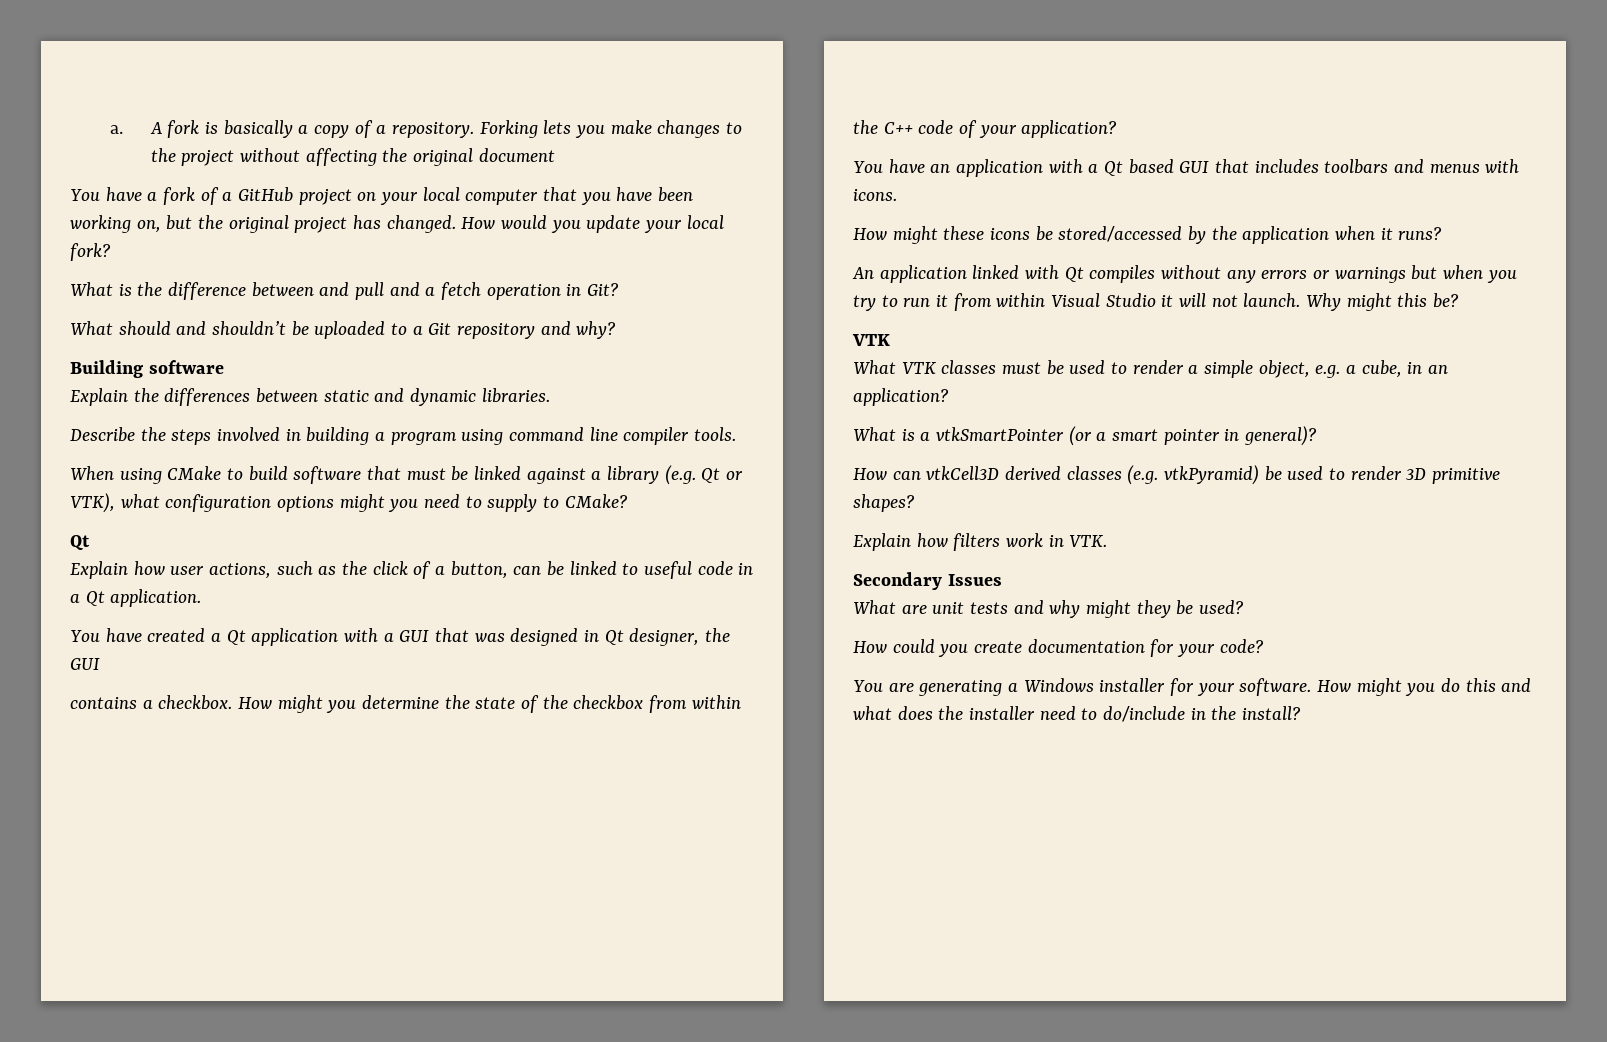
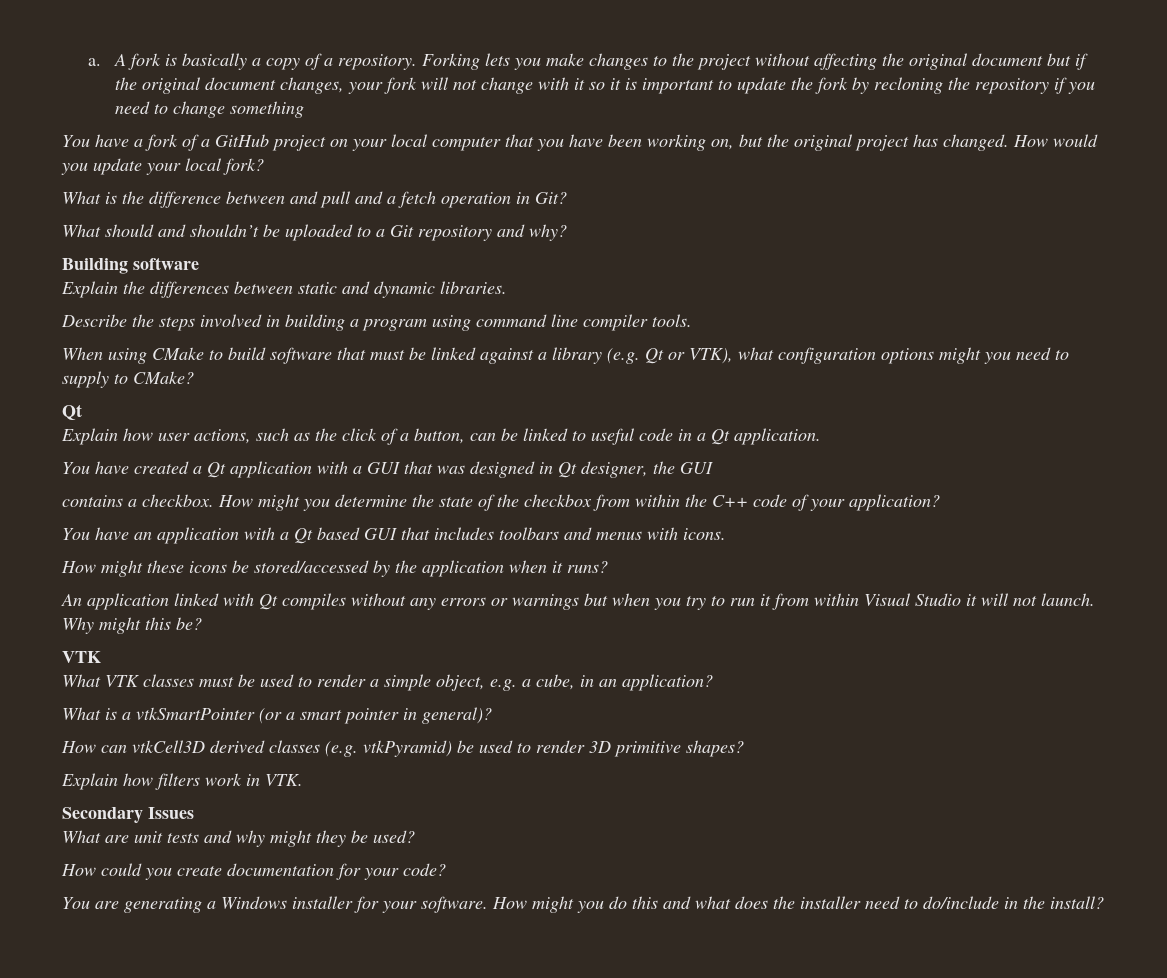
(555, 155) none -> [1046,53,1088,70] [114,77,1095,94] [114,101,304,118] but if the original document changes, your fork will not change with it so it is important to update the fork by recloning the repository if you need to change something

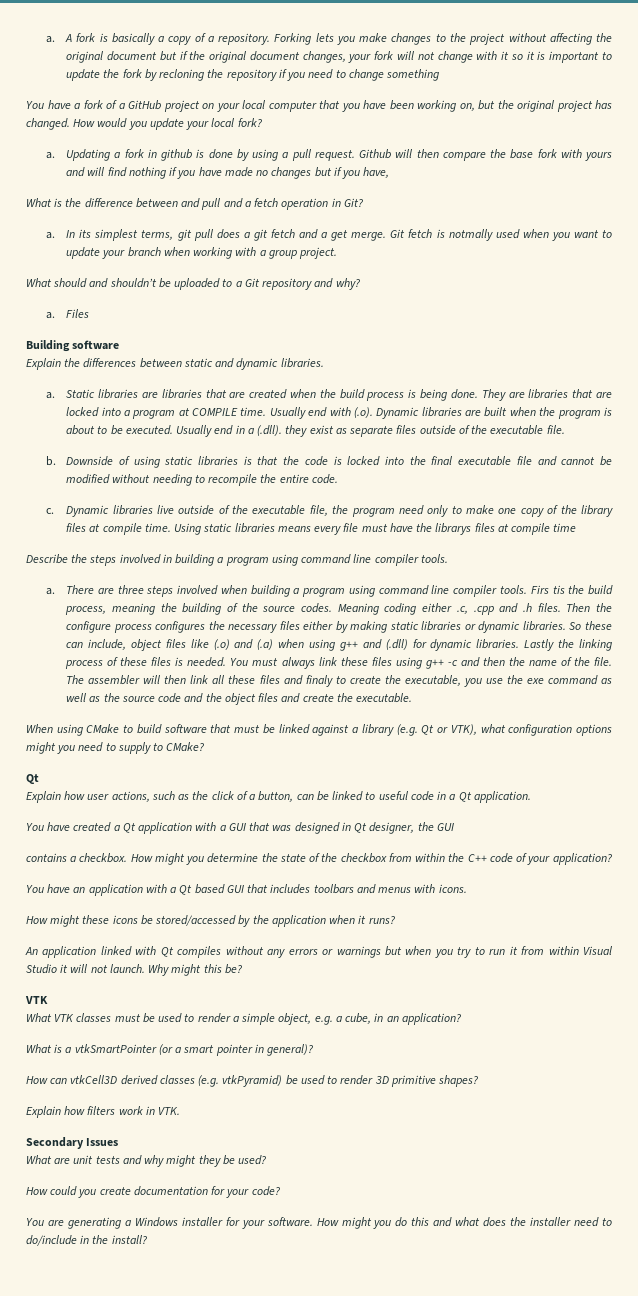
(264, 166) none -> [46,149,612,161] [66,167,390,179] // a. Updating a fork in github is done by using a pull request. Github will then compare the base fork with yours and will find nothing if you have made no changes but if you have,
(567, 198) none -> [46,229,612,241] [66,247,338,259] // a. In its simplest terms, git pull does a git fetch and a get merge. Git fetch is notmally used when you want to update your branch when working with a group project.
(567, 232) none -> [46,309,90,319] // a. Files
(507, 287) none -> [46,389,612,401] [66,407,612,419] [66,425,565,437] [46,456,613,468] [66,474,338,486] [46,505,613,517] [66,523,577,535] // a. Static libraries are libraries that are created when the build process is being done. They are libraries that are locked into a program at COMPILE time. Usually end with (.o). Dynamic libraries are built when the program is about to be executed. Usually end in a (.dll). they exist as separate files outside of the executable file. // b. Downside of using static libraries is that the code is locked into the final executable file and cannot be modified without needing to recompile the entire code. // c. Dynamic libraries live outside of the executable file, the program need only to make one copy of the library files at compile time. Using static libraries means every file must have the librarys files at compile time
(692, 320) none -> [46,585,613,597] [65,603,612,615] [66,621,612,633] [66,639,612,651] [65,657,612,669] [66,675,612,687] [66,693,413,705] // a. There are three steps involved when building a program using command line compiler tools. Firs tis the build process, meaning the building of the source codes. Meaning coding either .c, .cpp and .h files. Then the configure process configures the necessary files either by making static libraries or dynamic libraries. So these can include, object files like (.o) and (.a) when using g++ and (.dll) for dynamic libraries. Lastly the linking process of these files is needed. You must always link these files using g++ -c and then the name of the file. The assembler will then link all these files and finaly to create the executable, you use the exe command as well as the source code and the object files and create the executable.

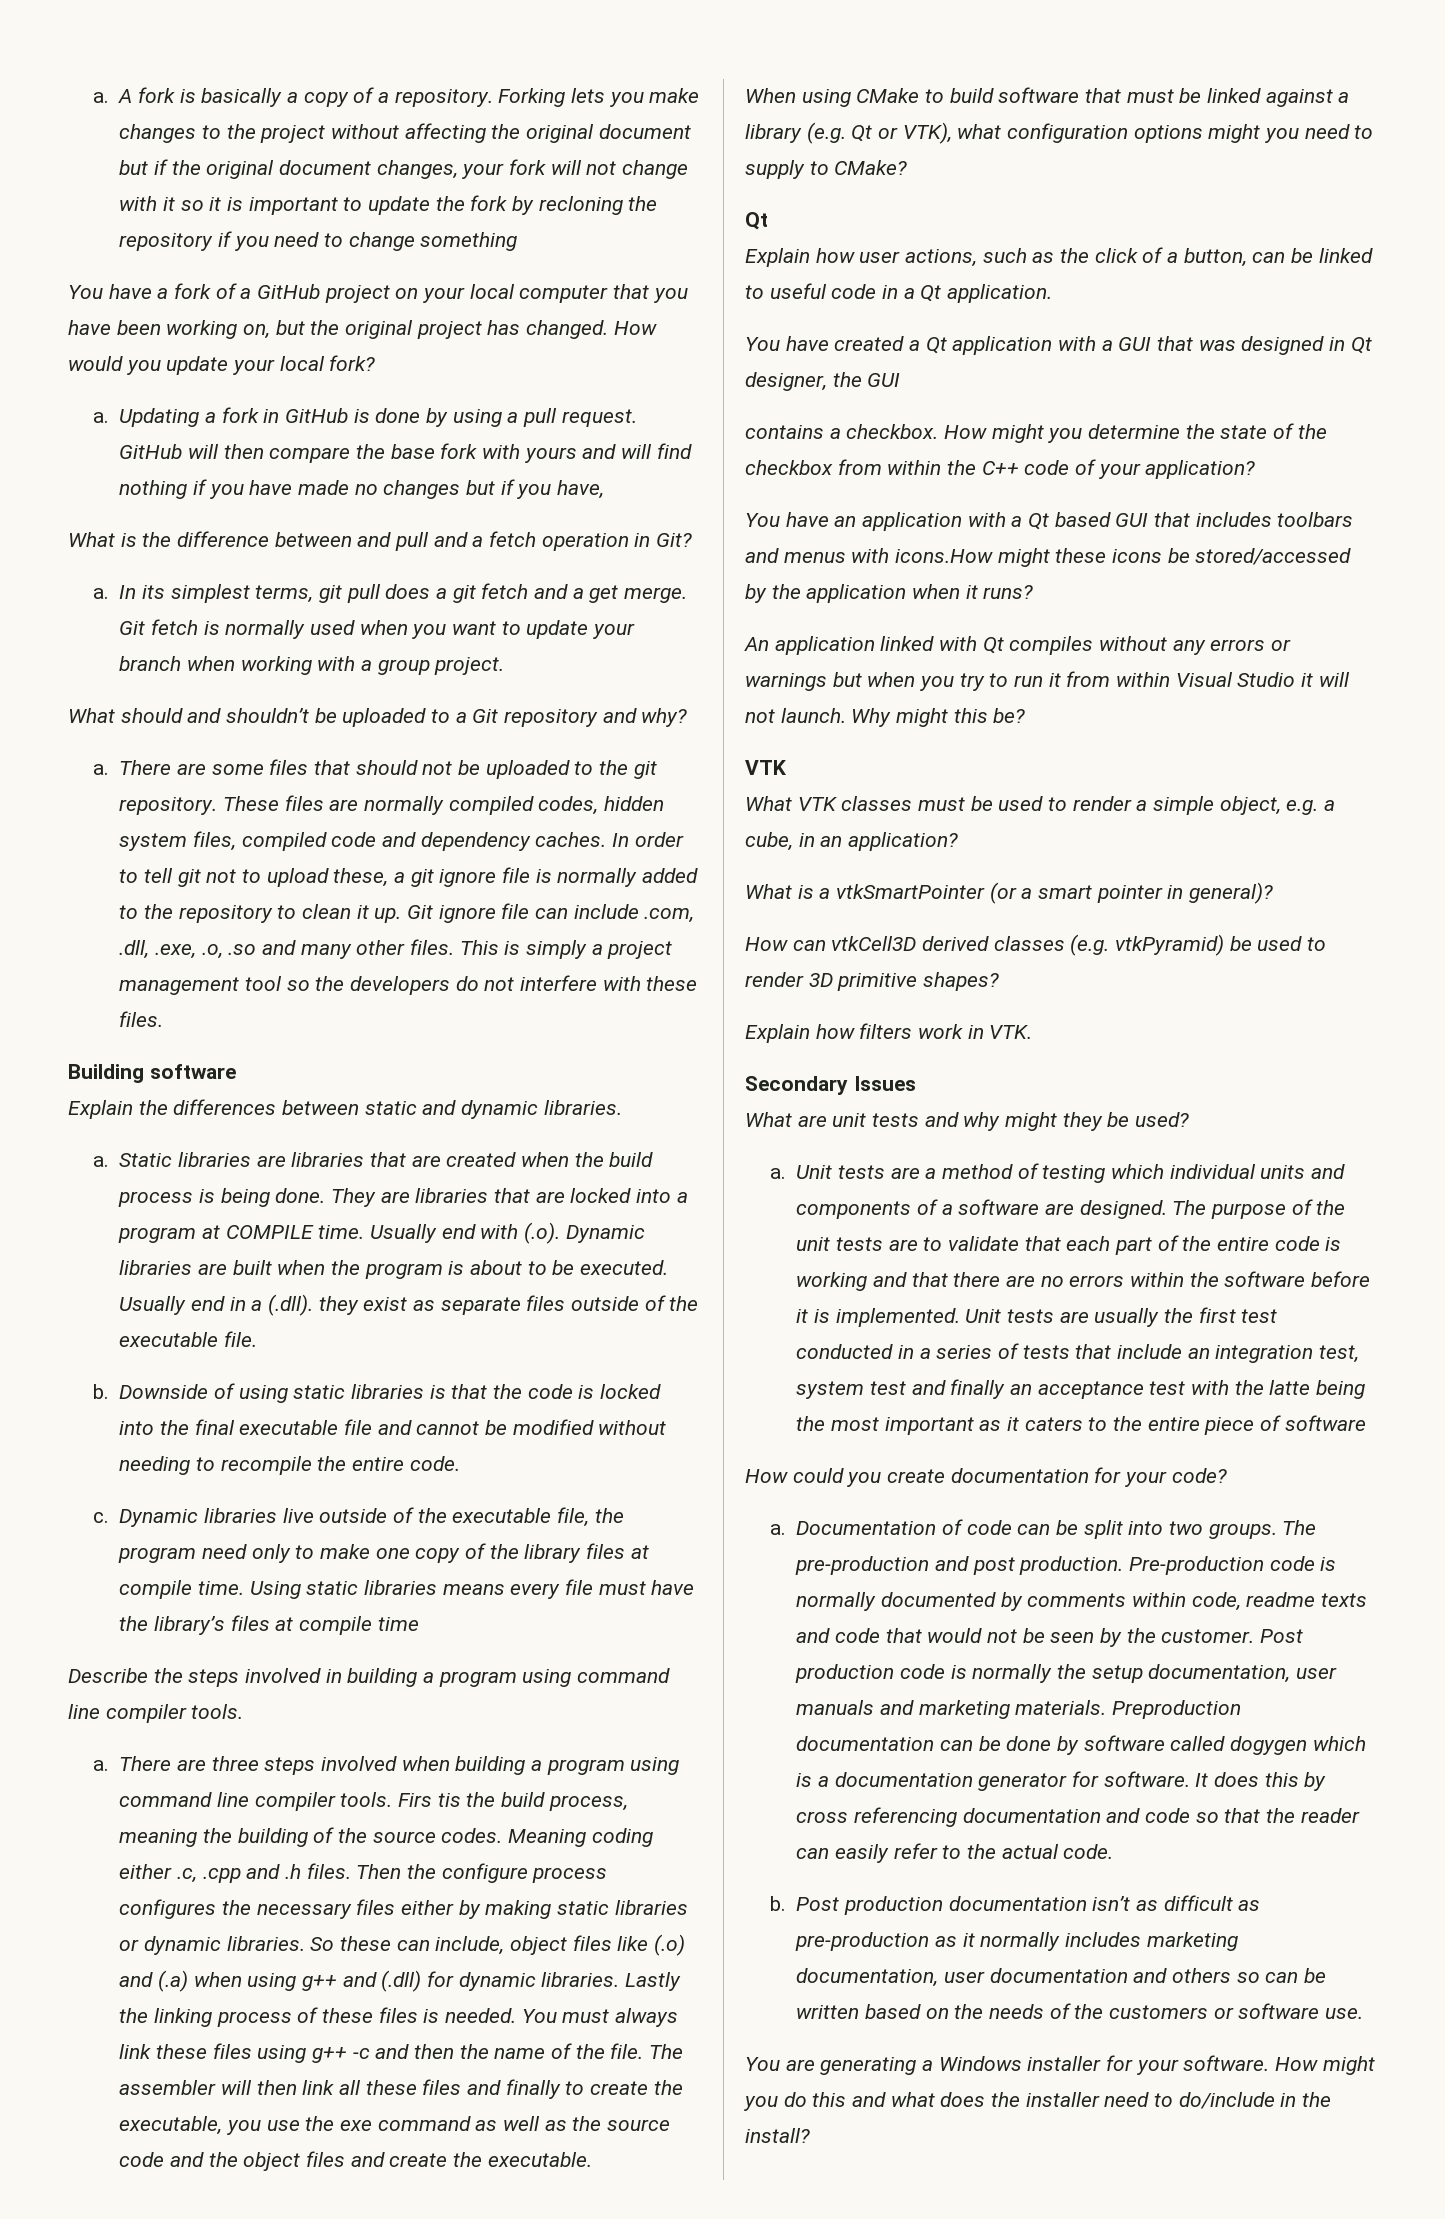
[161,149,193,161] github -> [285,408,349,423] GitHub
[359,149,392,159] Github -> [119,444,183,459] GitHub
[448,229,493,241] notmally -> [225,620,306,639] normally
[66,309,90,318] Files -> [119,759,657,779] [119,795,665,815] [119,831,684,851] [119,867,699,887] [119,903,695,923] [119,939,673,959] [119,975,698,995] [119,1011,164,1027] There are some files that should not be uploaded to the git repository. These files are normally compiled codes, hidden system files, compiled code and dependency caches. In order to tell git not to upload these, a git ignore file is normally added to the repository to clean it up. Git ignore file can include .com, .dll, .exe, .o, .so and many other files. This is simply a project management tool so the developers do not interfere with these files.
[435,523,472,535] librarys -> [154,1616,226,1635] library’s
[305,675,333,687] finaly -> [505,2079,561,2099] finally
[438,884,467,893] [26,916,48,924] icons. // How -> [895,549,994,563] icons.How
(267, 1160) none -> [769,1163,1346,1183] [796,1199,1346,1219] [796,1235,1342,1255] [796,1271,1371,1291] [796,1307,1278,1327] [796,1343,1360,1363] [796,1379,1366,1399] [796,1415,1366,1435] // a. Unit tests are a method of testing which individual units and components of a software are designed. The purpose of the unit tests are to validate that each part of the entire code is working and that there are no errors within the software before it is implemented. Unit tests are usually the first test conducted in a series of tests that include an integration test, system test and finally an acceptance test with the latte being the most important as it caters to the entire piece of software
(280, 1191) none -> [769,1519,1317,1539] [795,1556,1337,1575] [796,1592,1368,1611] [796,1628,1304,1647] [795,1664,1338,1683] [796,1700,1242,1719] [796,1735,1366,1755] [796,1771,1327,1791] [796,1807,1360,1827] [796,1843,1114,1863] [769,1895,1261,1915] [795,1932,1238,1951] [796,1968,1327,1987] [796,2003,1364,2019] // a. Documentation of code can be split into two groups. The pre-production and post production. Pre-production code is normally documented by comments within code, readme texts and code that would not be seen by the customer. Post production code is normally the setup documentation, user manuals and marketing materials. Preproduction documentation can be done by software called dogygen which is a documentation generator for software. It does this by cross referencing documentation and code so that the reader can easily refer to the actual code. // b. Post production documentation isn’t as difficult as pre-production as it normally includes marketing documentation, user documentation and others so can be written based on the needs of the customers or software use.

